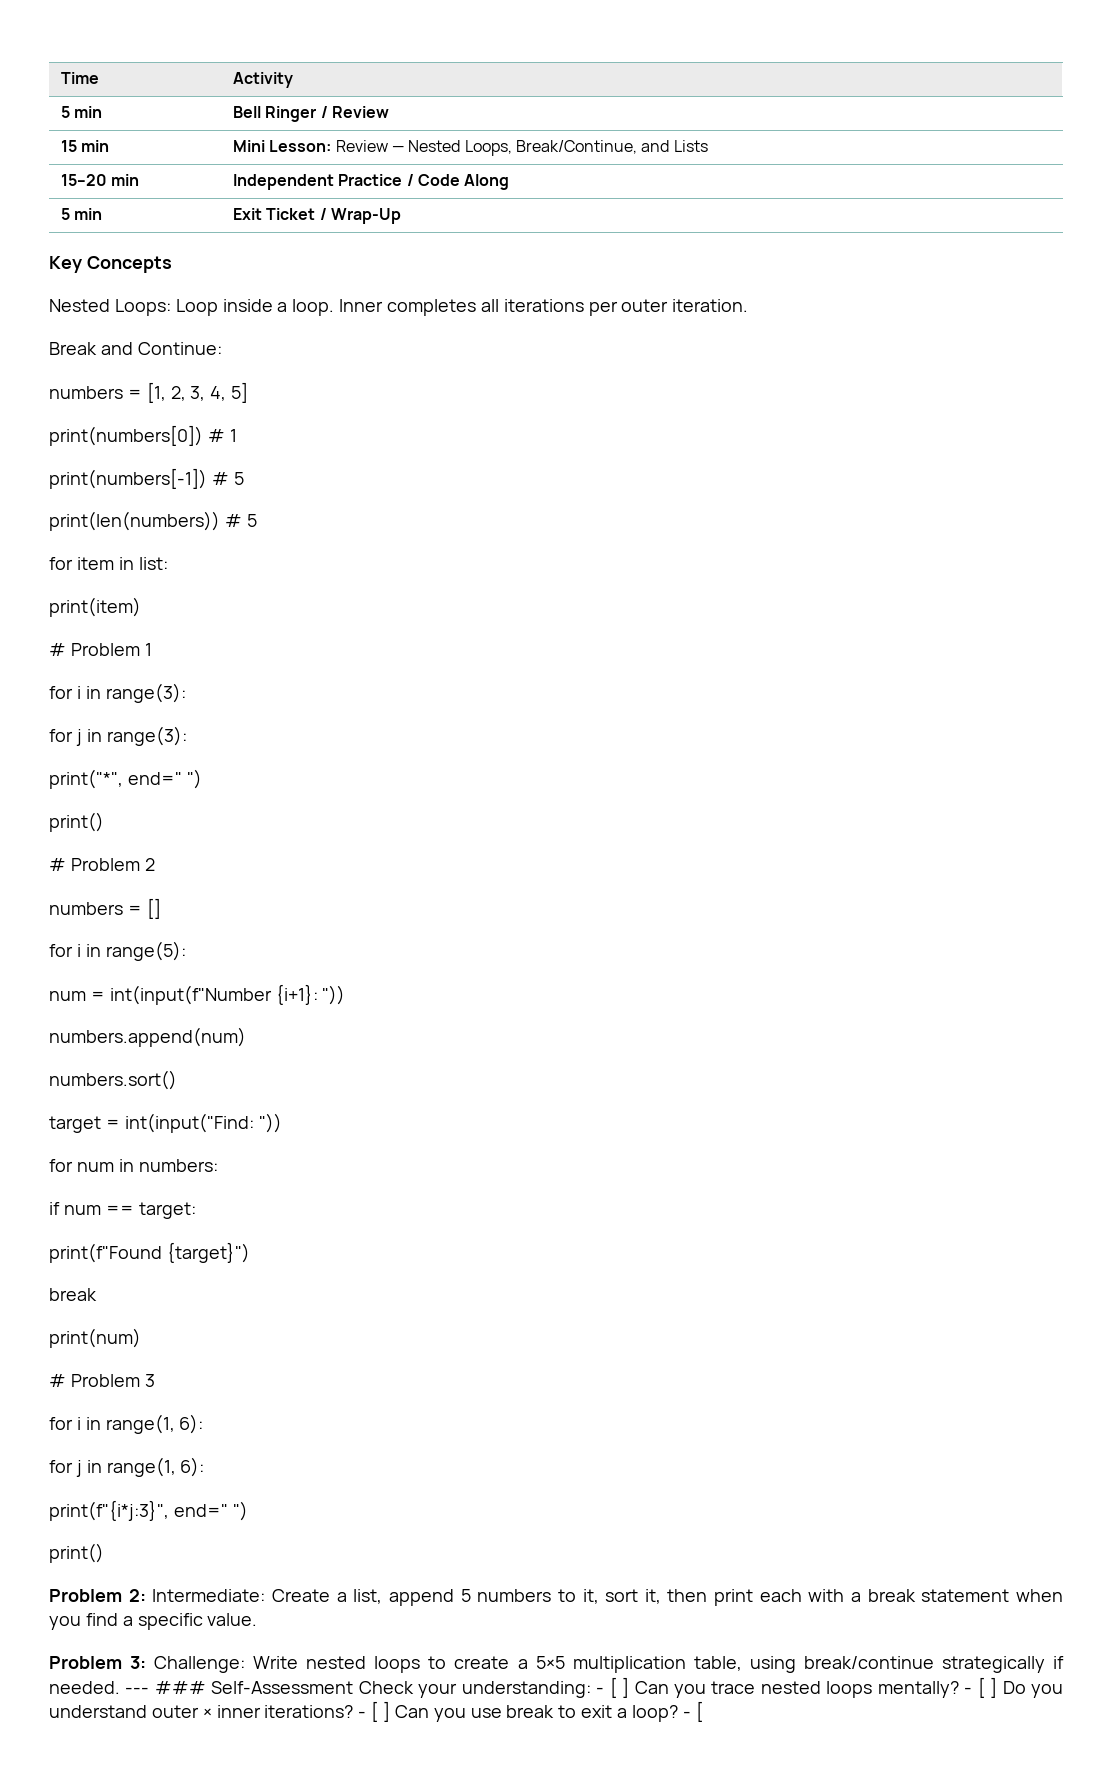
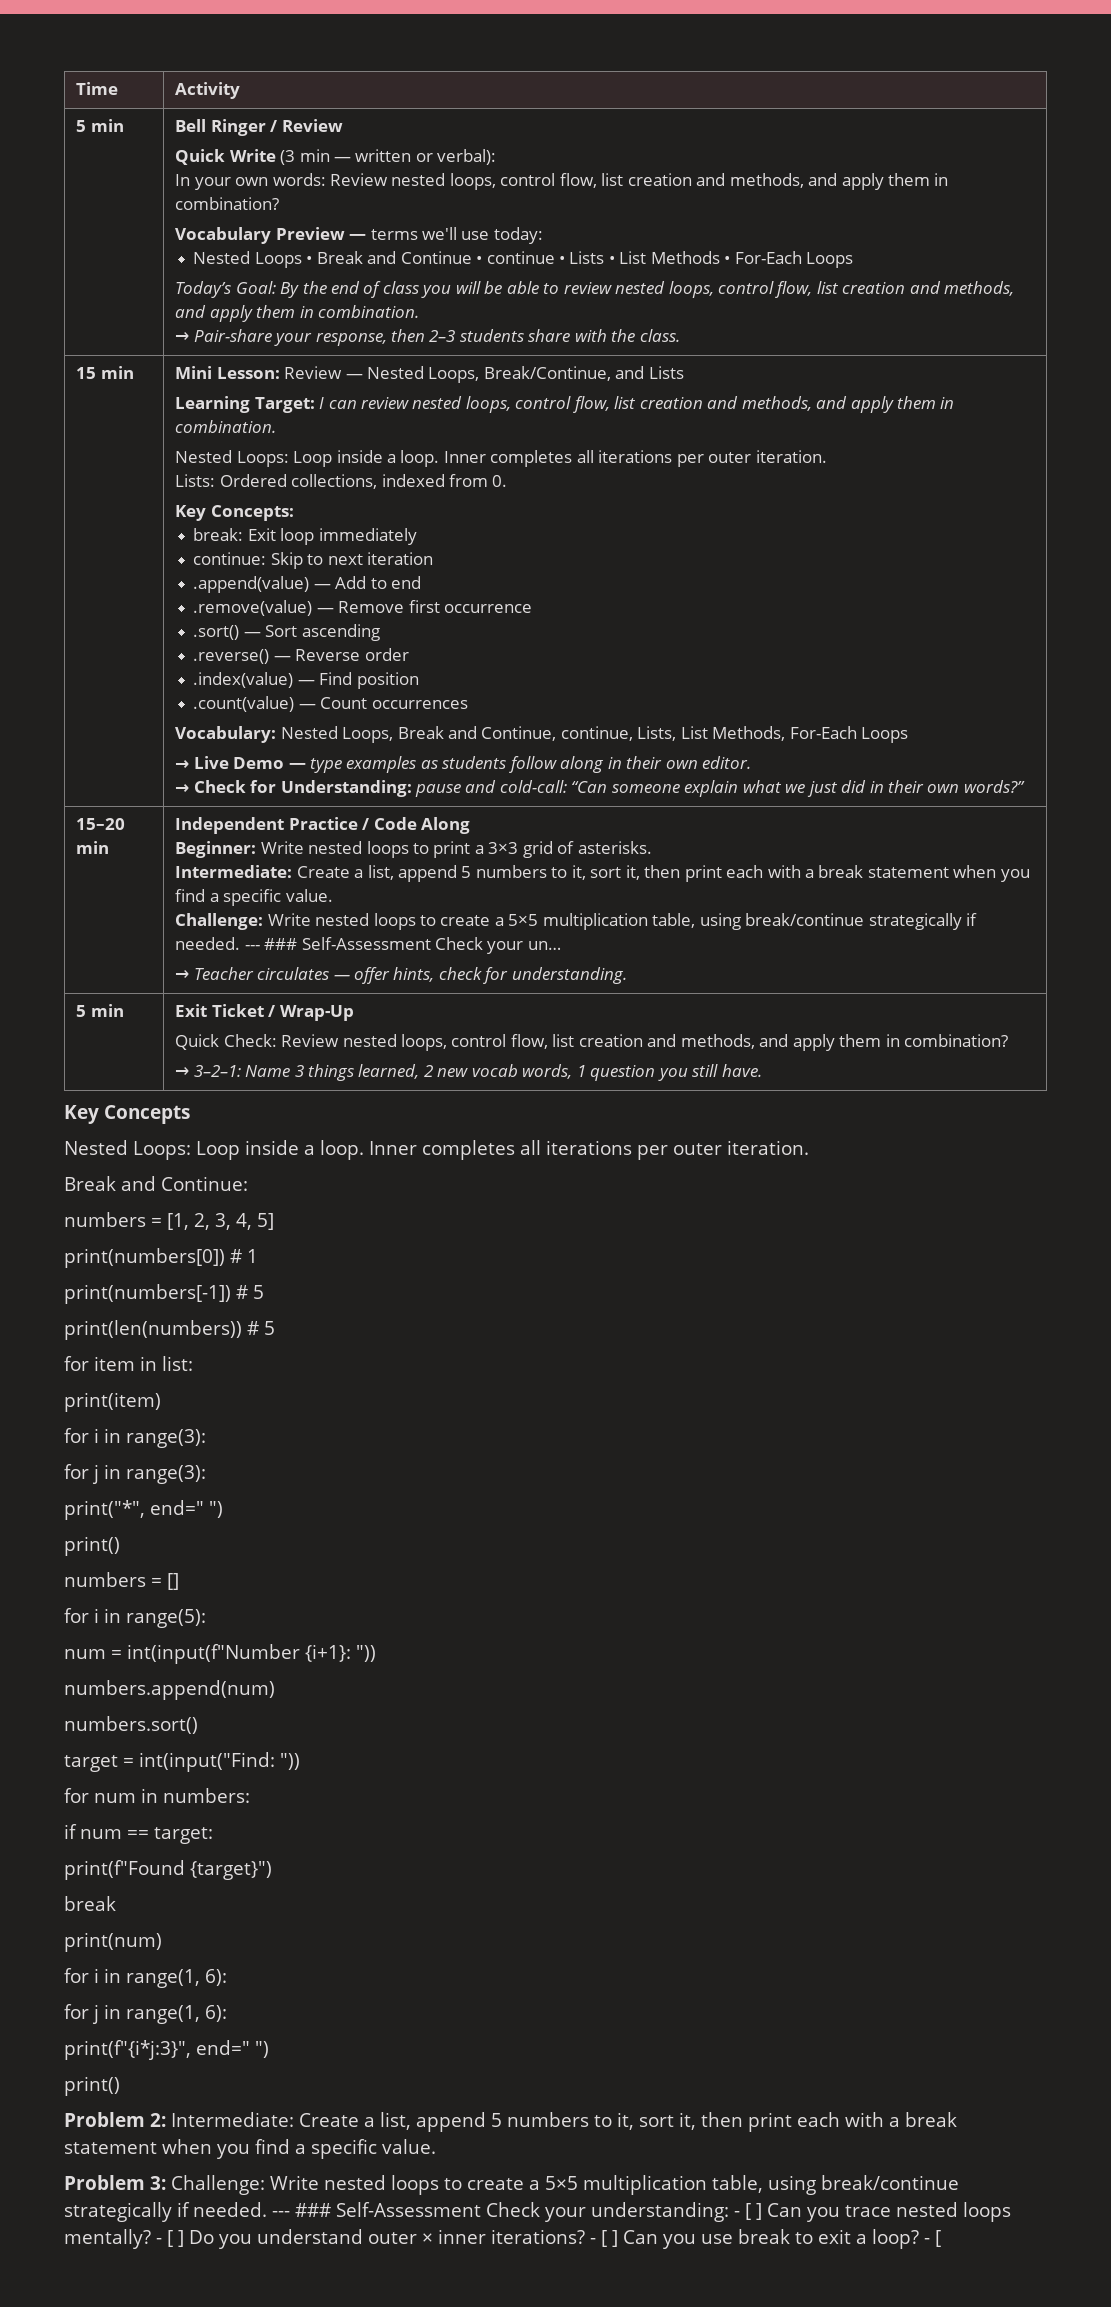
(389, 112) none -> [175,149,497,165] [175,173,949,190] [175,197,280,210] [175,227,543,244] [193,251,854,268] [175,281,1015,298] [175,305,420,322] [175,329,680,346] // Quick Write (3 min — written or verbal): // In your own words: Review nested loops, control flow, list creation and methods, and apply them in combination? // Vocabulary Preview — terms we'll use today: // Nested Loops • Break and Continue • continue • Lists • List Methods • For-Each Loops // Today’s Goal: By the end of class you will be able to review nested loops, control flow, list creation and methods, and apply them in combination. // → Pair-share your response, then 2–3 students share with the class.
(708, 146) none -> [175,396,955,413] [175,420,277,433] [175,450,827,467] [175,474,508,489] [175,505,294,521] [193,528,417,545] [193,552,434,569] [193,576,422,593] [193,600,533,616] [193,624,380,641] [193,648,409,664] [193,672,419,689] [193,696,468,712] [175,726,909,743] [175,756,752,773] [175,780,1025,797] // Learning Target: I can review nested loops, control flow, list creation and methods, and apply them in combination. // Nested Loops: Loop inside a loop. Inner completes all iterations per outer iteration. // Lists: Ordered collections, indexed from 0. // Key Concepts: // break: Exit loop immediately // continue: Skip to next iteration // .append(value) — Add to end // .remove(value) — Remove first occurrence // .sort() — Sort ascending // .reverse() — Reverse order // .index(value) — Find position // .count(value) — Count occurrences // Vocabulary: Nested Loops, Break and Continue, continue, Lists, List Methods, For-Each Loops // → Live Demo — type examples as students follow along in their own editor. // → Check for Understanding: pause and cold-call: “Can someone explain what we just did in their own words?”
(510, 182) none -> [175,841,652,858] [175,865,1030,882] [175,889,333,906] [175,913,978,930] [175,937,561,954] [175,967,627,984] // Beginner: Write nested loops to print a 3×3 grid of asterisks. // Intermediate: Create a list, append 5 numbers to it, sort it, then print each with a break statement when you find a specific value. // Challenge: Write nested loops to create a 5×5 multiplication table, using break/continue strategically if needed. --- ### Self-Assessment Check your un… // → Teacher circulates — offer hints, check for understanding.
(401, 216) none -> [175,1034,1009,1051] [175,1064,762,1081] // Quick Check: Review nested loops, control flow, list creation and methods, and apply them in combination? // → 3–2–1: Name 3 things learned, 2 new vocab words, 1 question you still have.
[49,643,152,656] // # Problem 1 -> (161, 1402) none
[49,858,155,871] // # Problem 2 -> (120, 1546) none
[49,1374,155,1387] // # Problem 3 -> (162, 1942) none

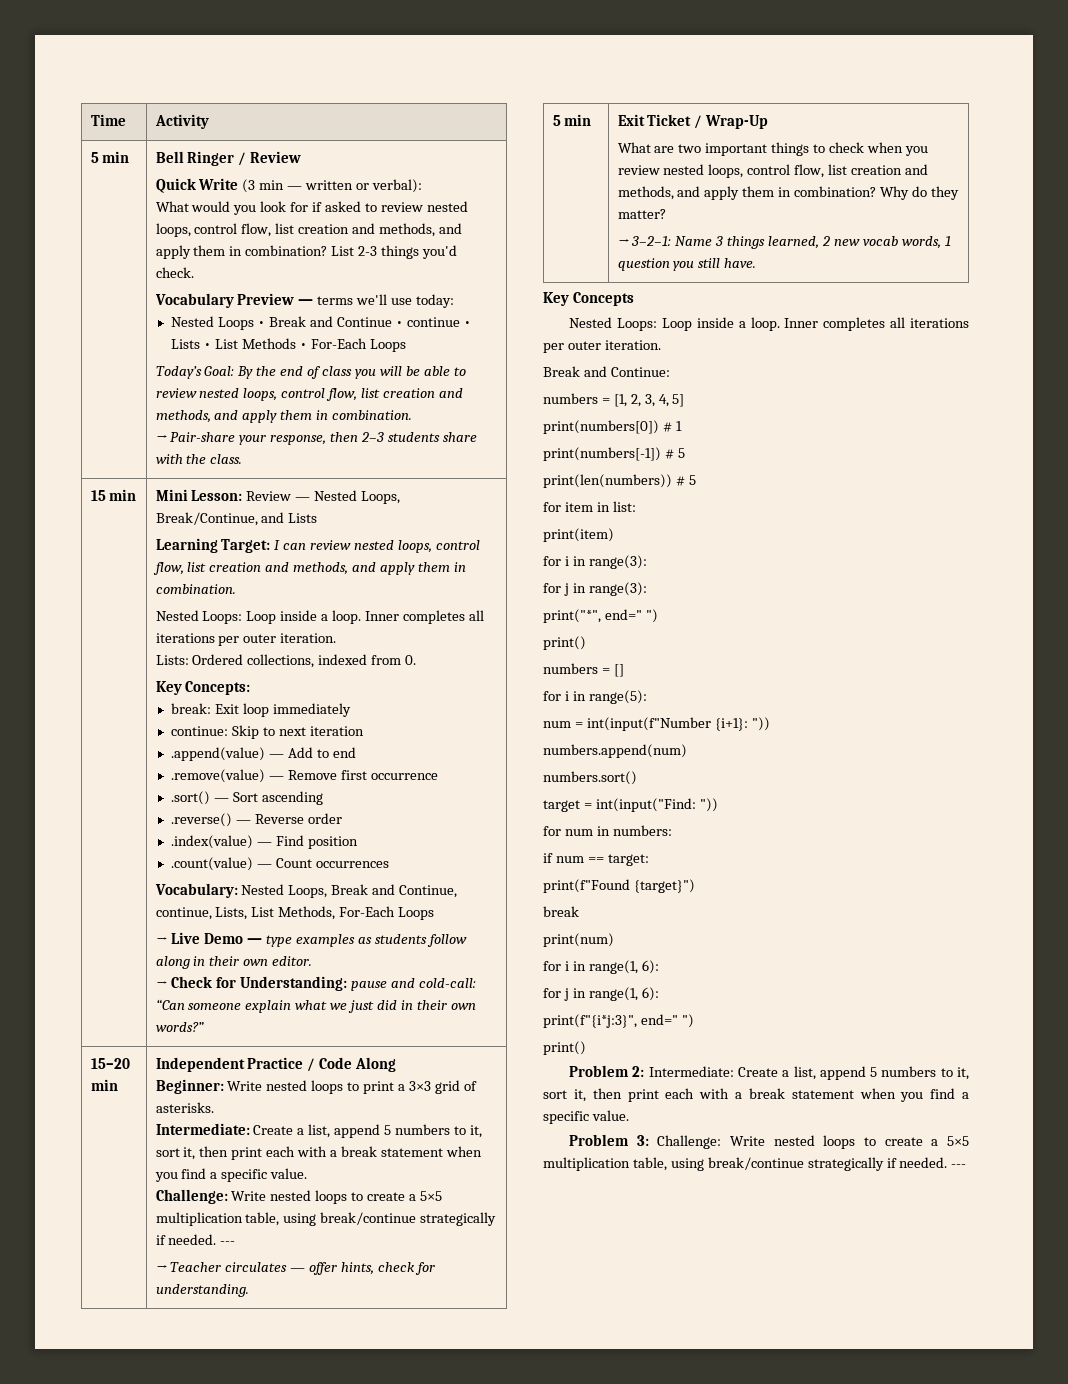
[175,173,389,190] In your own words: Review -> [155,201,423,215] What would you look for if asked to review
(280, 203) none -> [331,245,457,259] [155,267,194,278] List 2-3 things you'd check.
[264,937,561,954] ### Self-Assessment Check your un… -> (236, 1243) none
[175,1034,340,1050] Quick Check: Review -> [617,142,928,156] [617,165,660,175] What are two important things to check when you review
(1009, 1040) none -> [880,186,959,200] [617,209,666,219] Why do they matter?
[295,2202,1011,2222] [64,2229,941,2249] ### Self-Assessment Check your understanding: - [ ] Can you trace nested loops mentally? - [ ] Do you understand outer × inner iterations? - [ ] Can you use break to exit a loop? - [ -> (967, 1166) none

